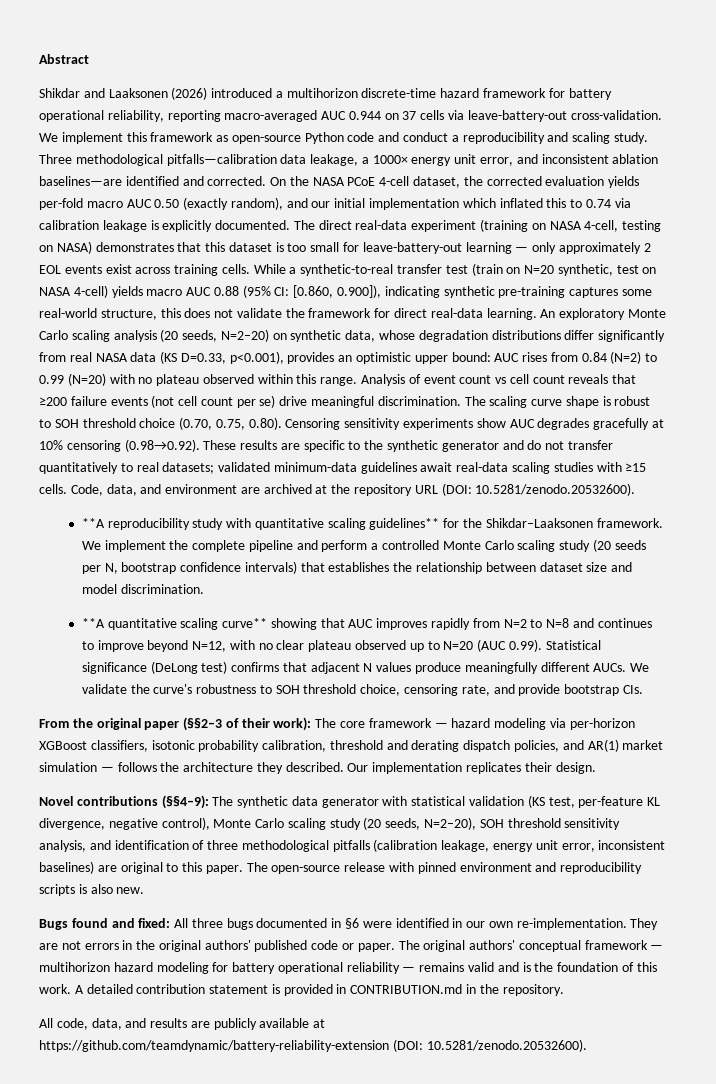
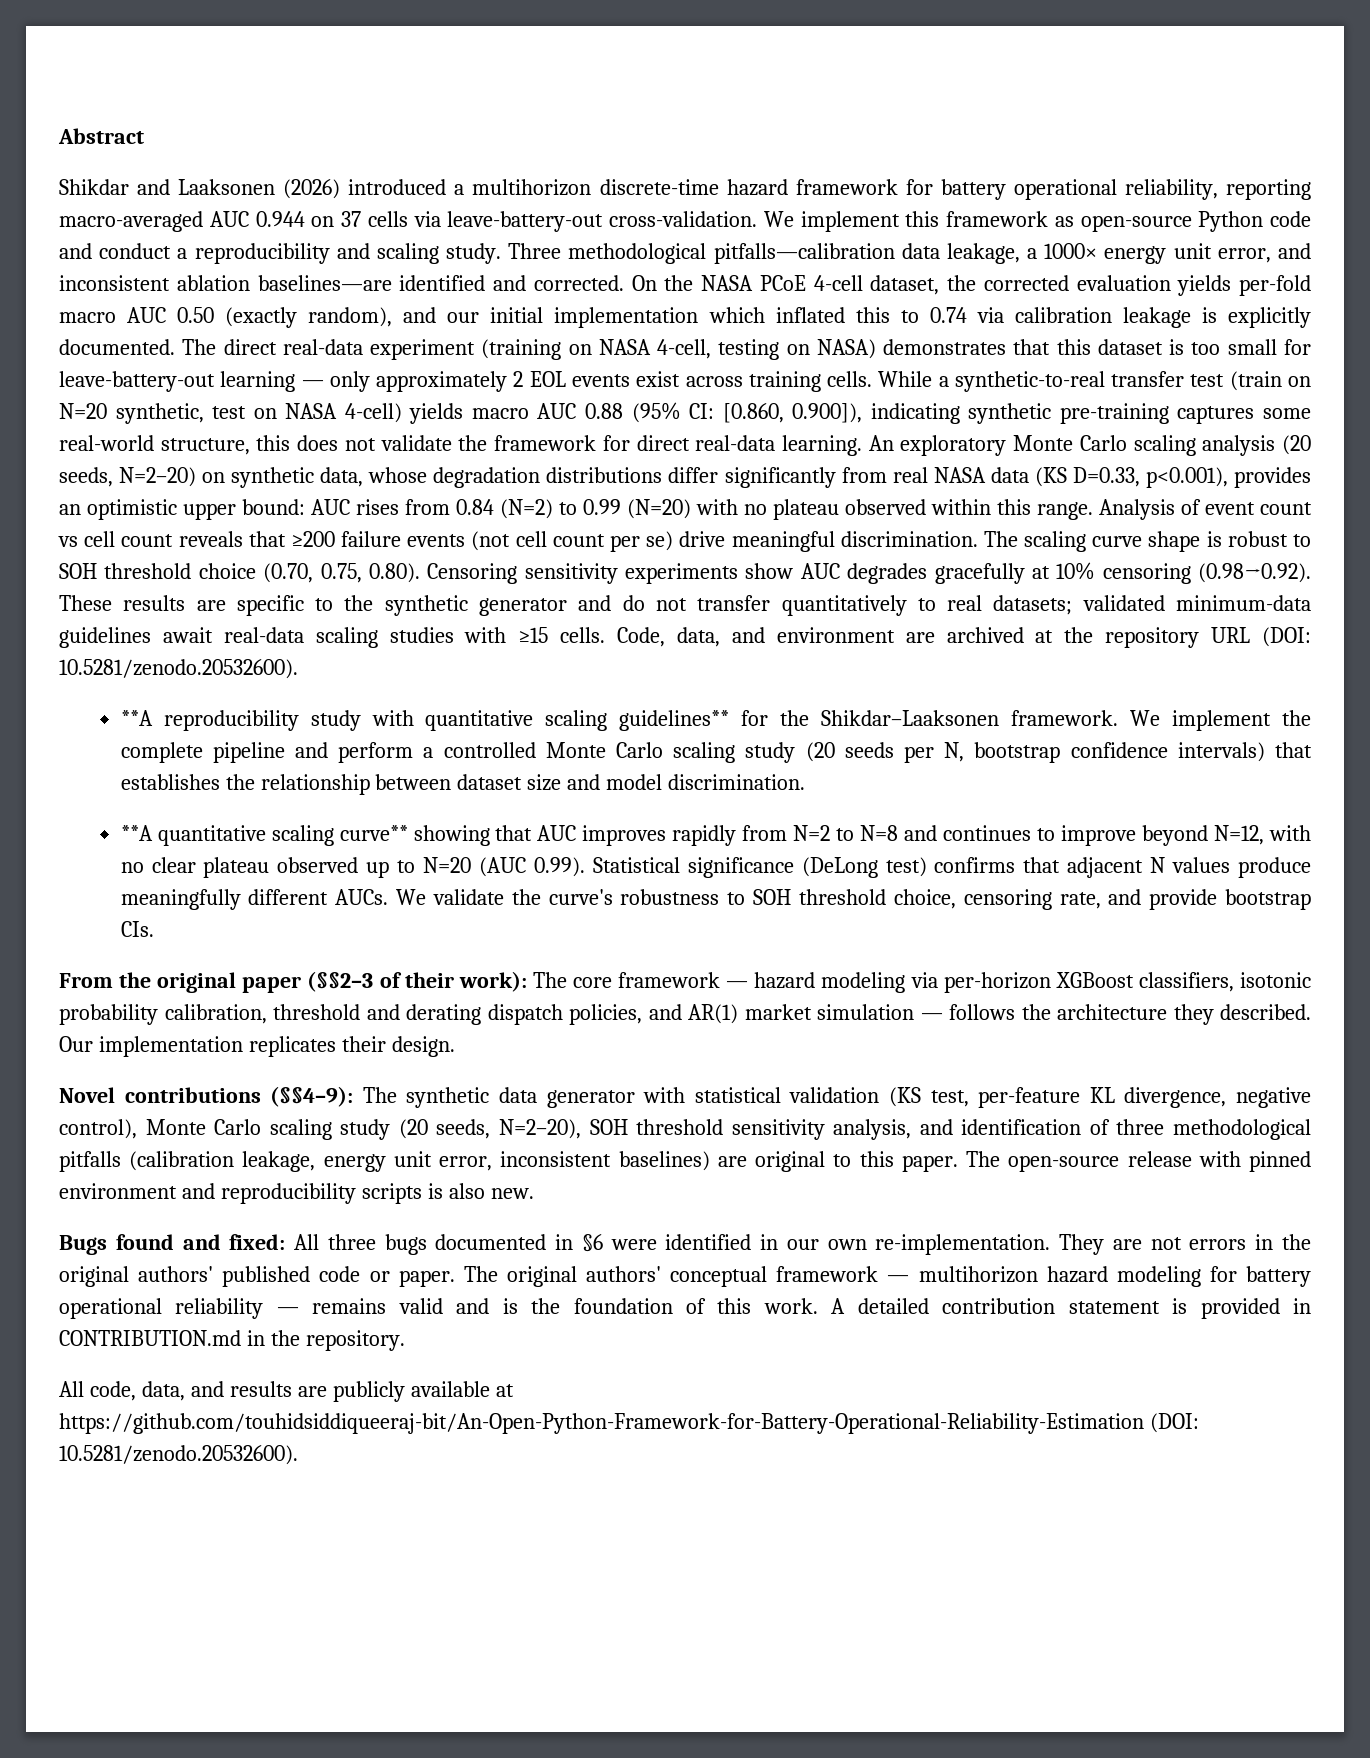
[39,1040,389,1052] https://github.com/teamdynamic/battery-reliability-extension -> [59,1413,1144,1434] https://github.com/touhidsiddiqueeraj-bit/An-Open-Python-Framework-for-Battery-Operational-Reliability-Estimation

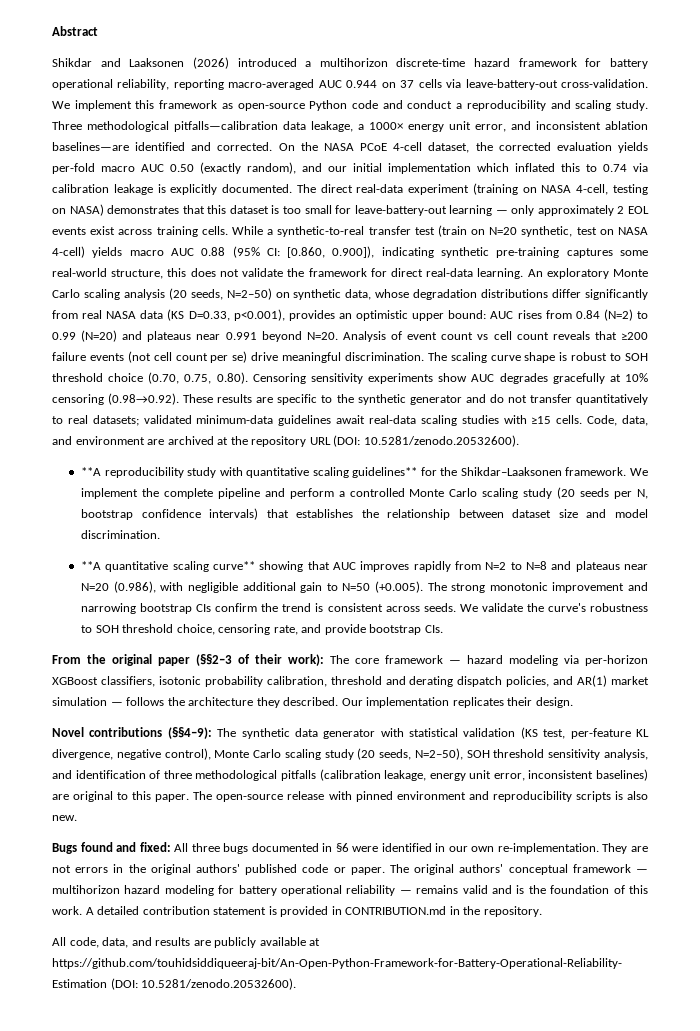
[119,467,197,487] N=2–20) -> [226,288,272,300] N=2–50)
[696,499,1093,520] with no plateau observed within this range. -> [122,331,338,342] and plateaus near 0.991 beyond N=20.
[943,825,1312,846] [120,857,1311,878] [120,889,389,910] continues to improve beyond N=12, with no clear plateau observed up to N=20 (AUC 0.99). Statistical significance (DeLong test) confirms that adjacent N values produce meaningfully different AUCs. -> [575,561,648,572] [81,581,648,593] [81,603,456,614] plateaus near N=20 (0.986), with negligible additional gain to N=50 (+0.005). The strong monotonic improvement and narrowing bootstrap CIs confirm the trend is consistent across seeds.
[498,1119,581,1139] N=2–20), -> [414,748,463,760] N=2–50),

